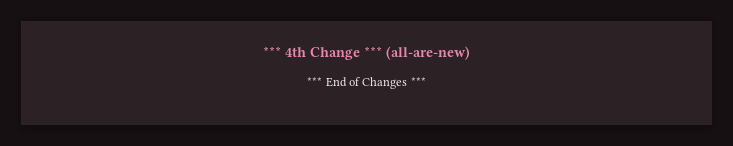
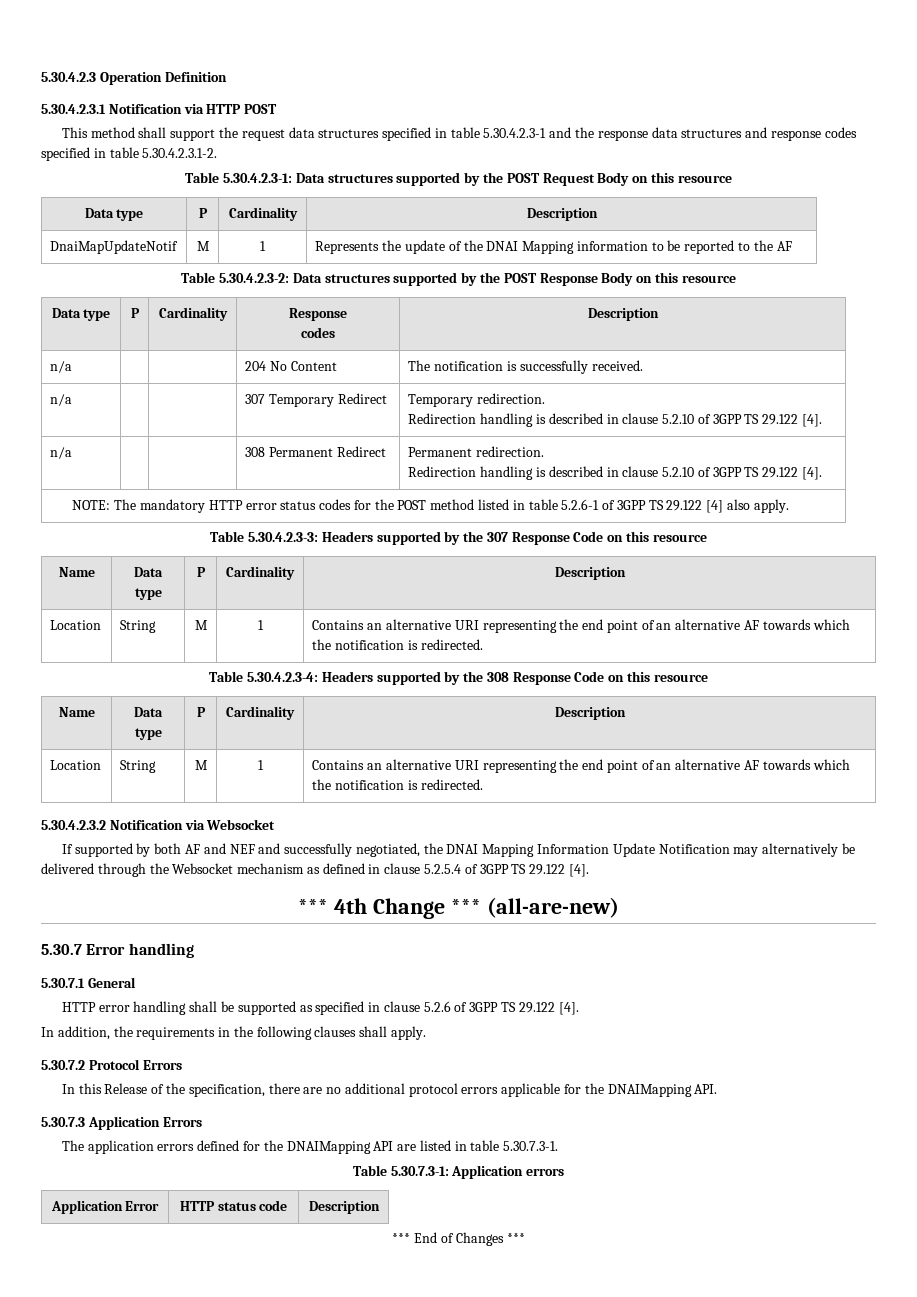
(263, 51) none -> [41,72,227,85] [41,104,278,114] [61,127,857,141] [41,147,218,161] [185,172,732,186] [84,208,144,221] [198,208,208,218] [228,207,298,221] [526,208,598,221] [50,240,179,254] [196,241,210,251] [260,241,266,251] [315,240,792,254] [181,272,736,286] [51,308,111,321] [130,308,140,318] [158,307,228,321] [289,308,347,321] [301,327,335,338] [587,308,659,321] [50,361,73,373] [245,361,337,371] [408,360,643,374] [50,394,73,406] [245,393,387,407] [408,393,546,407] [408,413,822,427] [50,447,73,459] [245,446,386,457] [408,446,545,457] [408,466,822,480] [72,499,789,513] [210,531,707,545] [58,567,95,577] [134,567,163,577] [134,588,162,600] [196,567,206,577] [226,566,295,580] [554,567,626,580] [50,620,102,630] [120,620,157,633] [194,620,208,630] [257,620,264,630] [312,619,850,633] [312,639,483,650] [209,671,708,685] [58,707,95,717] [134,707,163,717] [134,728,162,740] [196,707,206,717] [226,706,295,720] [554,707,626,720] [50,760,102,770] [120,760,157,773] [194,760,208,770] [257,760,264,770] [312,759,850,773] [312,779,483,790] [41,819,276,830] [61,843,855,857] [41,863,589,877] 5.30.4.2.3 Operation Definition // 5.30.4.2.3.1 Notification via HTTP POST // This method shall support the request data structures specified in table 5.30.4.2.3-1 and the response data structures and response codes specified in table 5.30.4.2.3.1-2. // Table 5.30.4.2.3-1: Data structures supported by the POST Request Body on this resource // Data type | P | Cardinality | Description // DnaiMapUpdateNotif | M | 1 | Represents the update of the DNAI Mapping information to be reported to the AF // Table 5.30.4.2.3-2: Data structures supported by the POST Response Body on this resource // Data type | P | Cardinality | Response // codes | Description // n/a | | | 204 No Content | The notification is successfully received. // n/a | | | 307 Temporary Redirect | Temporary redirection. // Redirection handling is described in clause 5.2.10 of 3GPP TS 29.122 [4]. // n/a | | | 308 Permanent Redirect | Permanent redirection. // Redirection handling is described in clause 5.2.10 of 3GPP TS 29.122 [4]. // NOTE: The mandatory HTTP error status codes for the POST method listed in table 5.2.6-1 of 3GPP TS 29.122 [4] also apply. // Table 5.30.4.2.3-3: Headers supported by the 307 Response Code on this resource // Name | Data type | P | Cardinality | Description // Location | String | M | 1 | Contains an alternative URI representing the end point of an alternative AF towards which the notification is redirected. // Table 5.30.4.2.3-4: Headers supported by the 308 Response Code on this resource // Name | Data type | P | Cardinality | Description // Location | String | M | 1 | Contains an alternative URI representing the end point of an alternative AF towards which the notification is redirected. // 5.30.4.2.3.2 Notification via Websocket // If supported by both AF and NEF and successfully negotiated, the DNAI Mapping Information Update Notification may alternatively be delivered through the Websocket mechanism as defined in clause 5.2.5.4 of 3GPP TS 29.122 [4]. //
(470, 53) none -> [41,943,194,958] [41,977,136,988] [61,1001,579,1015] [41,1026,427,1040] [41,1059,182,1070] [61,1083,718,1097] [41,1116,202,1130] [61,1140,559,1154] [352,1165,565,1179] [50,1200,160,1214] [179,1200,288,1211] [308,1201,380,1214] // 5.30.7 Error handling // 5.30.7.1 General // HTTP error handling shall be supported as specified in clause 5.2.6 of 3GPP TS 29.122 [4]. // In addition, the requirements in the following clauses shall apply. // 5.30.7.2 Protocol Errors // In this Release of the specification, there are no additional protocol errors applicable for the DNAIMapping API. // 5.30.7.3 Application Errors // The application errors defined for the DNAIMapping API are listed in table 5.30.7.3-1. // Table 5.30.7.3-1: Application errors // Application Error | HTTP status code | Description

